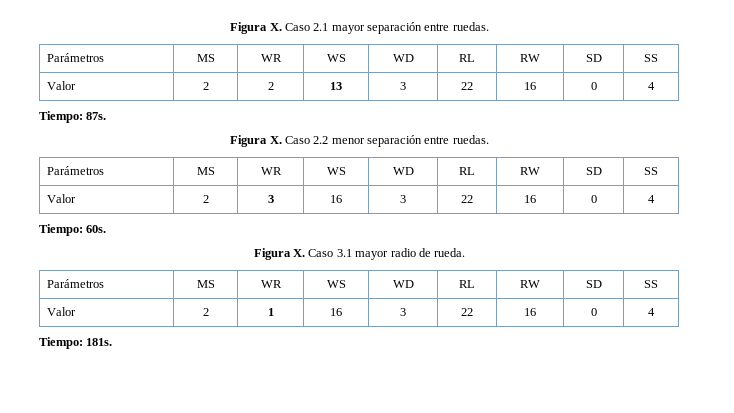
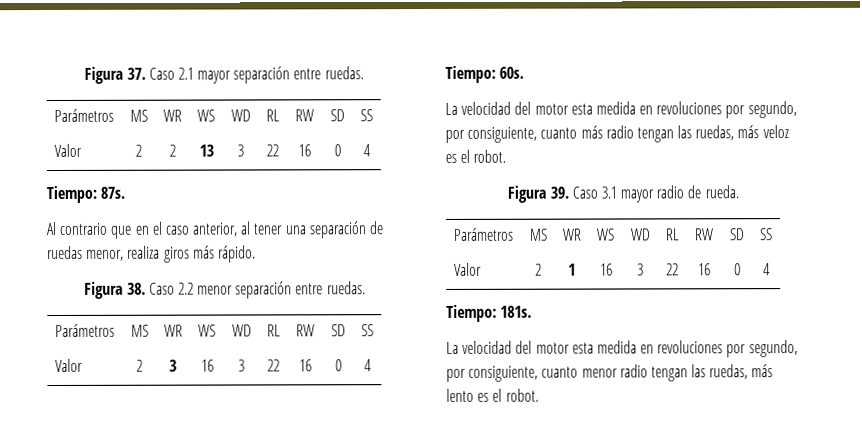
[230,22,282,34] Figura X. -> [84,66,146,84] Figura 37.
[230,135,282,147] // Figura X. -> [47,221,385,239] [47,245,256,263] [84,281,146,299] // Al contrario que en el caso anterior, al tener una separación de ruedas menor, realiza giros más rápido. // Figura 38.
[253,248,306,260] // Figura X. -> [445,101,797,119] [445,125,789,143] [445,149,507,163] [507,185,569,203] // La velocidad del motor esta medida en revoluciones por segundo, por consiguiente, cuanto más radio tengan las ruedas, más veloz es el robot. // Figura 39.
(113, 342) none -> [446,340,798,358] [446,364,774,382] [446,388,539,402] // La velocidad del motor esta medida en revoluciones por segundo, por consiguiente, cuanto menor radio tengan las ruedas, más lento es el robot.

